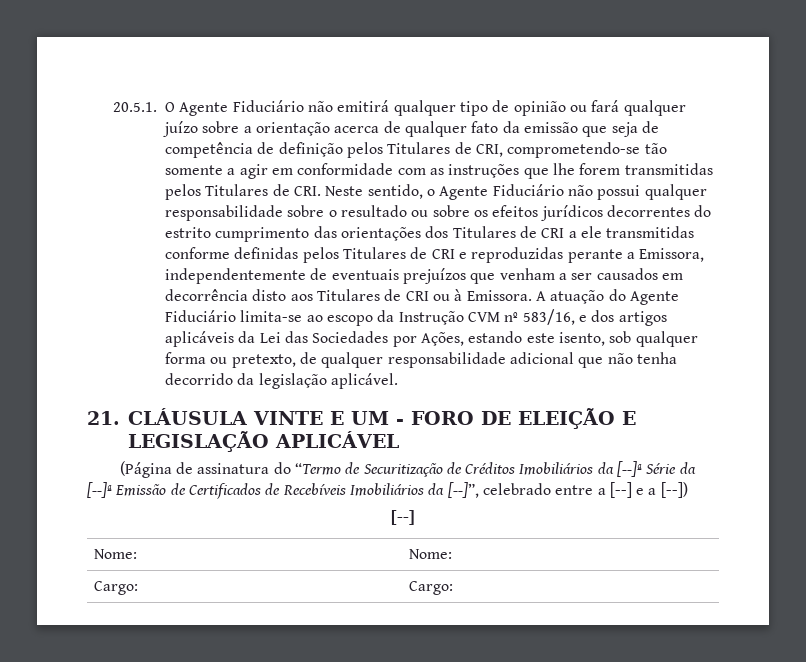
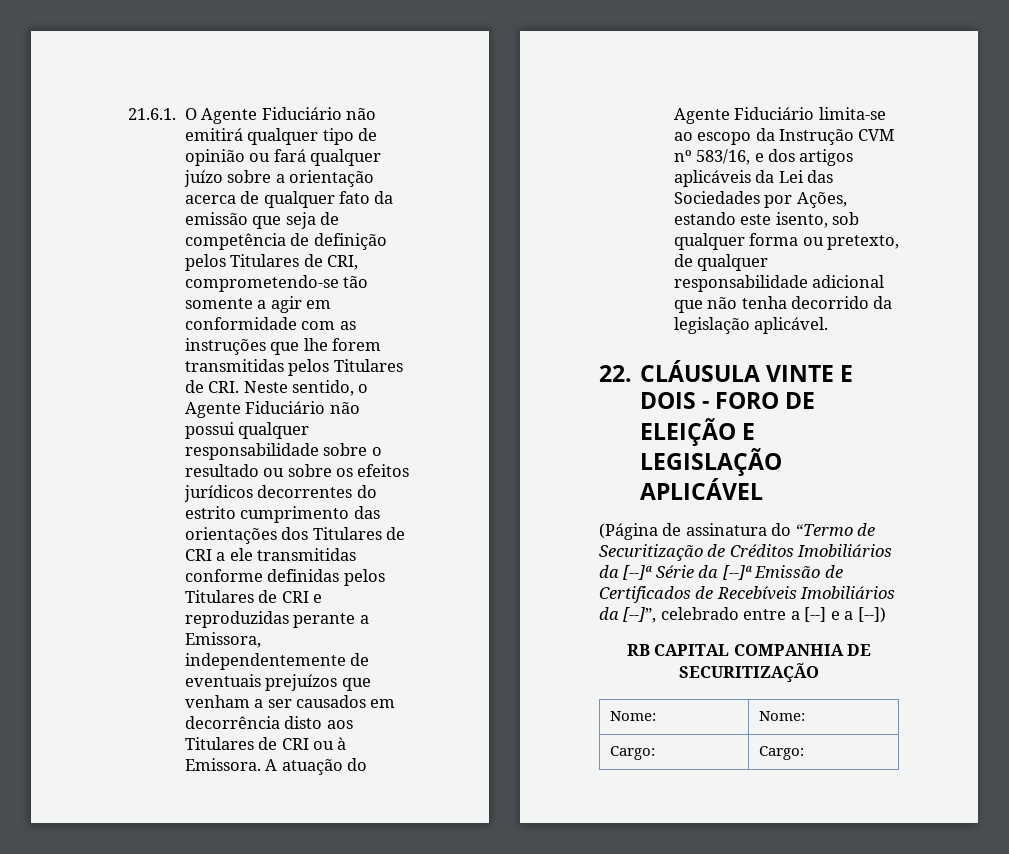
[113,102,158,112] 20.5.1. -> [128,108,177,120] 21.6.1.
[87,411,120,425] 21. -> [599,365,632,382] 22.
[351,411,389,425] UM -> [640,392,697,409] DOIS
[391,510,415,525] [--] -> [626,644,872,656] [679,663,819,683] RB CAPITAL COMPANHIA DE SECURITIZAÇÃO

